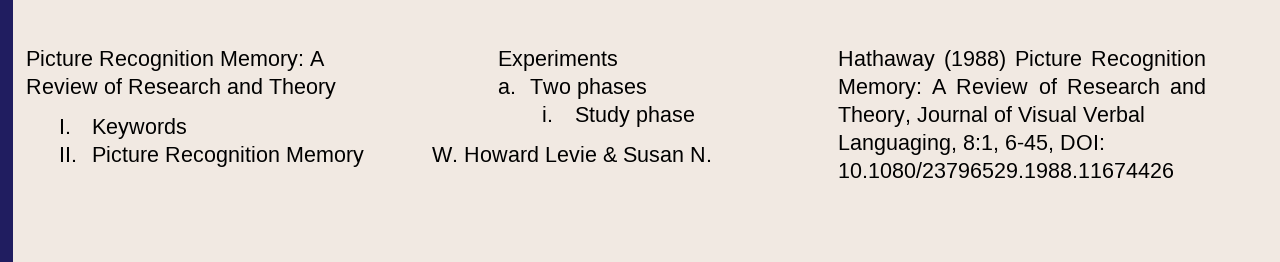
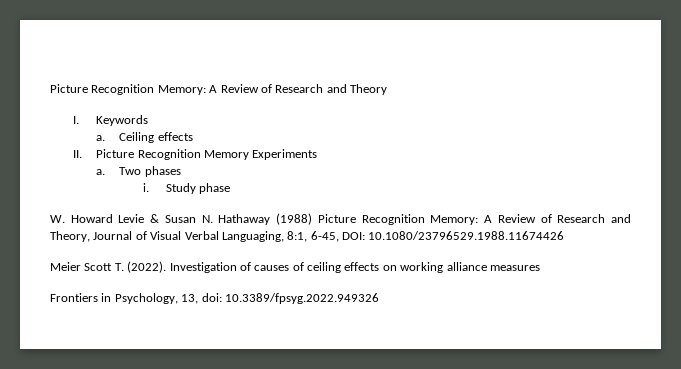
(187, 128) none -> [96,132,193,143] // a. Ceiling effects
(1174, 170) none -> [50,261,540,273] [50,293,379,304] // Meier Scott T. (2022). Investigation of causes of ceiling effects on working alliance measures // Frontiers in Psychology, 13, doi: 10.3389/fpsyg.2022.949326

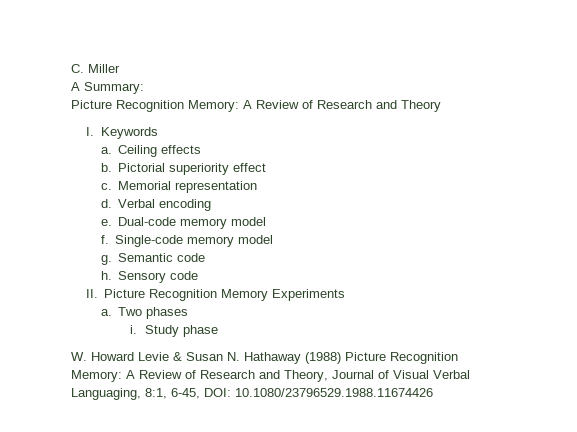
(50, 88) none -> [71,64,120,73] [71,82,144,94] C. Miller // A Summary: //
(193, 136) none -> [100,163,267,175] [100,181,258,193] [100,199,212,211] [100,217,267,229] [100,235,274,247] [100,253,206,265] [100,271,199,283] // b. Pictorial superiority effect // c. Memorial representation // d. Verbal encoding // e. Dual-code memory model // f. Single-code memory model // g. Semantic code // h. Sensory code
[50,261,540,273] [50,293,379,304] // Meier Scott T. (2022). Investigation of causes of ceiling effects on working alliance measures // Frontiers in Psychology, 13, doi: 10.3389/fpsyg.2022.949326 -> (433, 392) none

